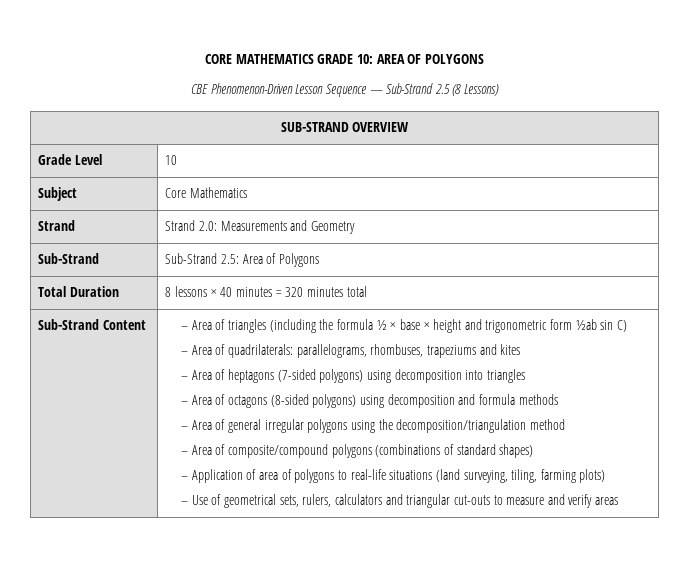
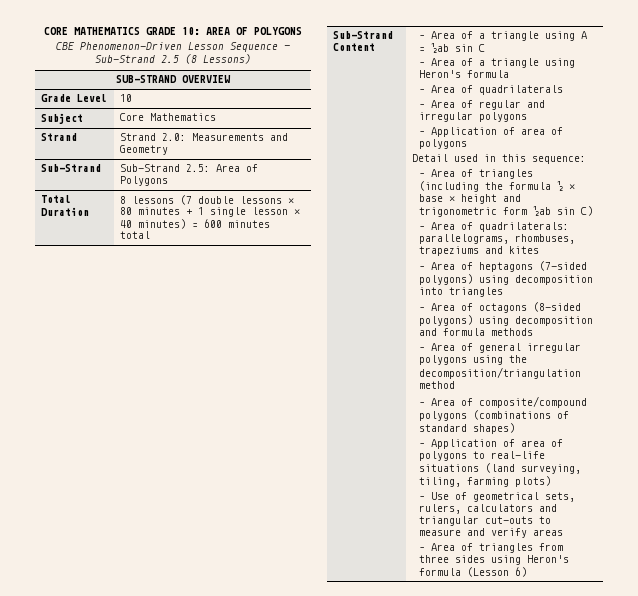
[210,287,304,297] × 40 minutes = 320 -> [180,195,295,205] [120,207,301,217] [120,219,223,229] (7 double lessons × 80 minutes + 1 single lesson × 40 minutes) = 600
(226, 324) none -> [478,31,587,41] [418,43,485,53] [418,58,575,68] [418,70,509,78] [418,85,563,95] [418,100,545,110] [418,112,527,122] [418,127,563,137] [418,139,467,149] [412,154,587,164] [418,169,473,177] a triangle using A = ½ab sin C // – Area of a triangle using Heron's formula // – Area of quadrilaterals // – Area of regular and irregular polygons // – Application of area of polygons // Detail used in this sequence: // – Area of
(619, 501) none -> [418,543,563,553] [418,555,569,565] [418,567,527,577] // – Area of triangles from three sides using Heron's formula (Lesson 6)

